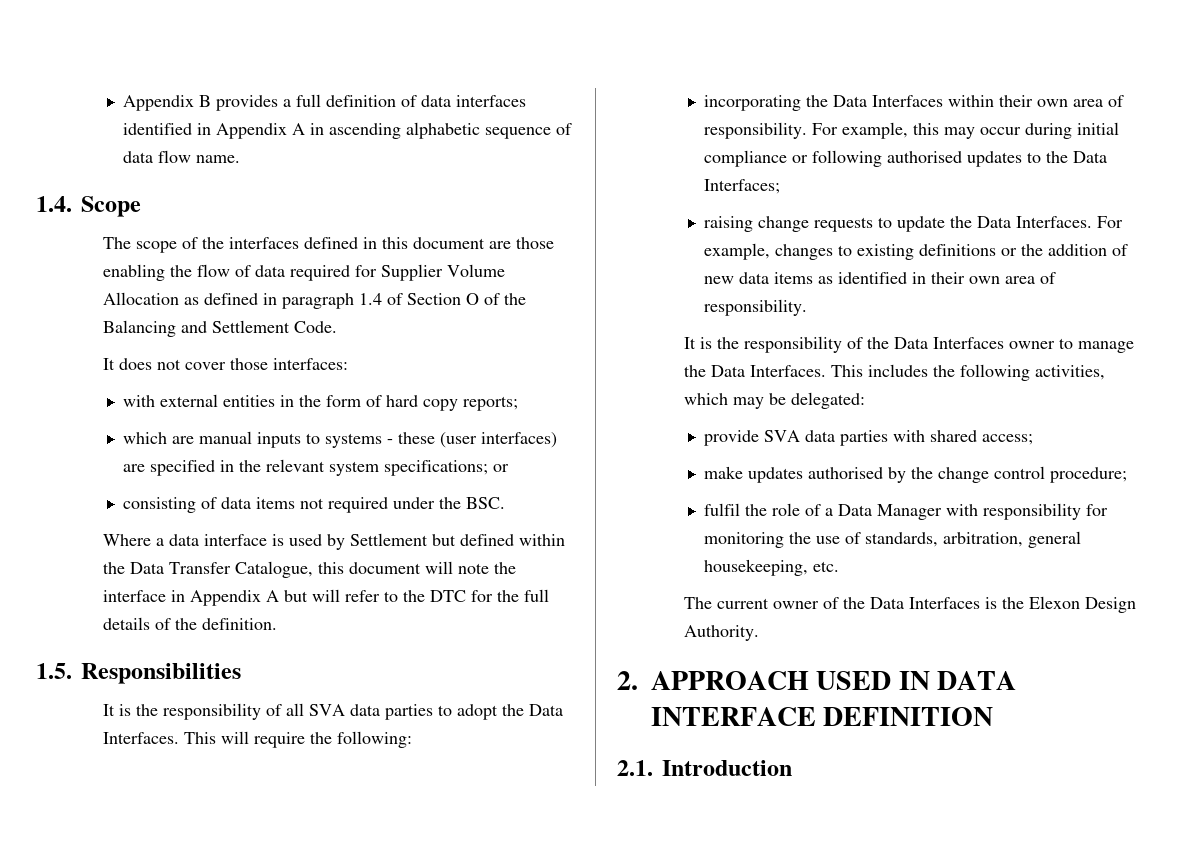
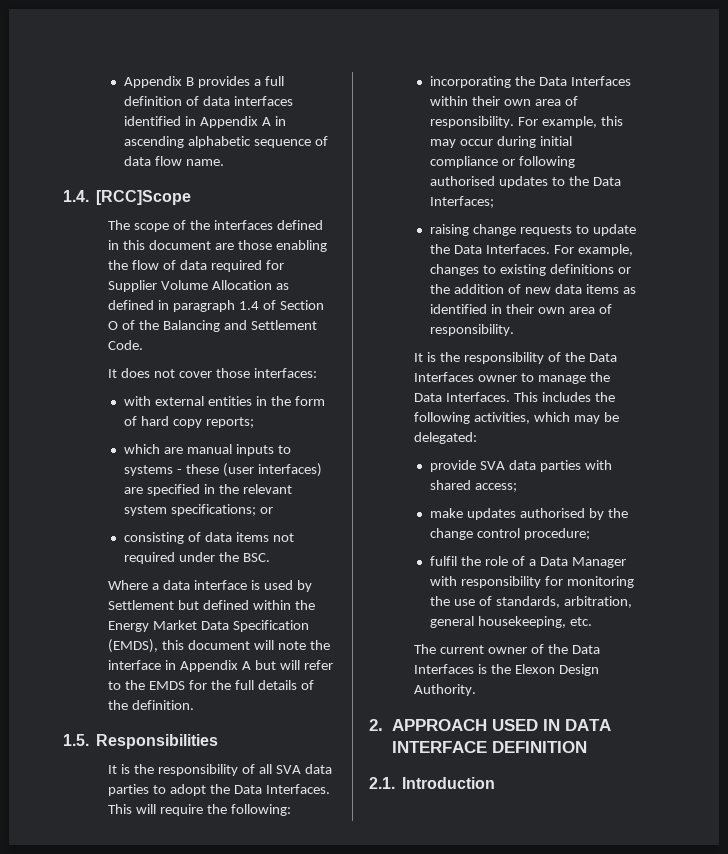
[81,196,141,217] Scope -> [96,190,192,205] [RCC]Scope
[130,561,314,578] Data Transfer Catalogue, -> [108,620,309,632] [108,639,159,653] Energy Market Data Specification (EMDS),
[430,590,467,602] DTC -> [149,681,186,690] EMDS

